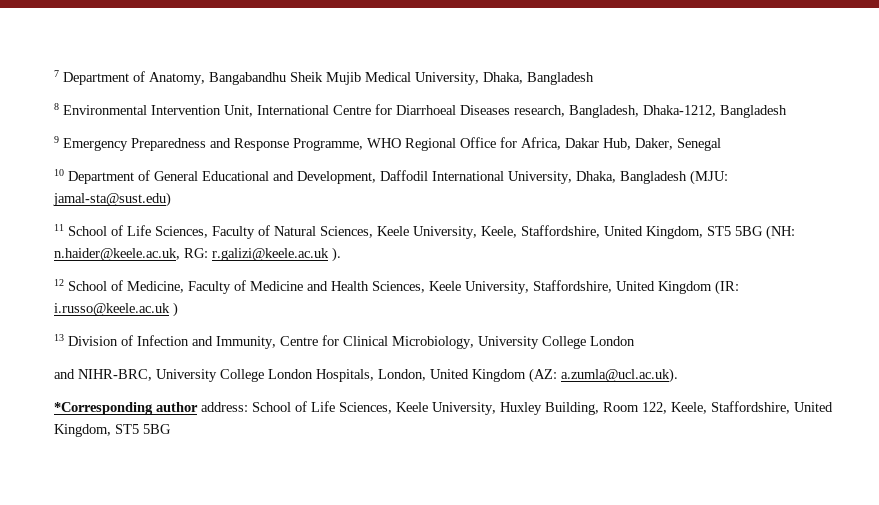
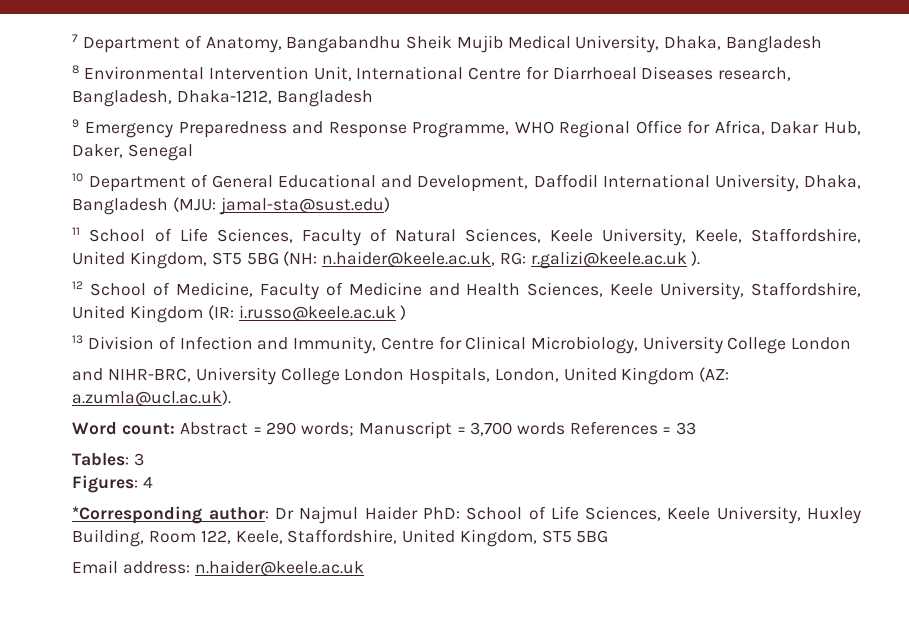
[53,402,248,415] *Corresponding author address: -> [72,421,697,439] [72,453,145,466] [72,475,154,493] [72,506,460,524] Word count: Abstract = 290 words; Manuscript = 3,700 words References = 33 // Tables: 3 // Figures: 4 // *Corresponding author: Dr Najmul Haider PhD:
(171, 429) none -> [72,560,364,577] // Email address: n.haider@keele.ac.uk

